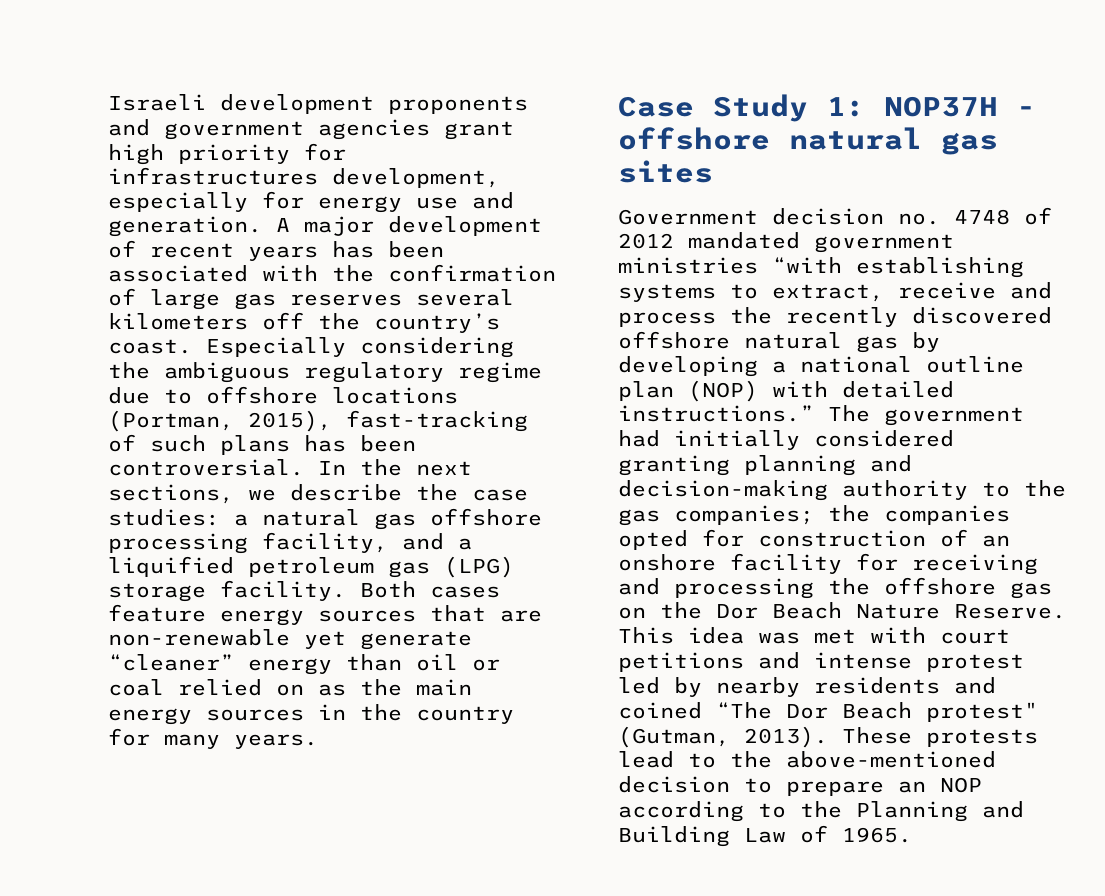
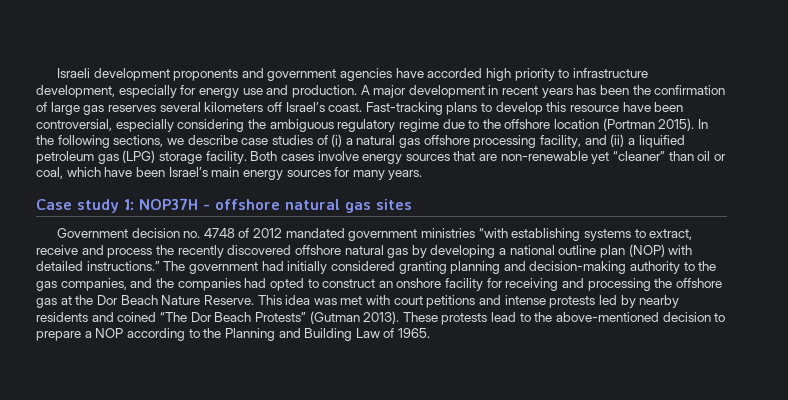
[444,121,514,140] [108,143,346,165] [108,167,318,185] grant high priority for infrastructures -> [395,68,648,81] have accorded high priority to infrastructure
[108,216,262,237] generation. -> [291,85,357,98] production.
[108,240,136,258] of -> [488,85,499,95] in
[108,265,318,282] associated with -> (630, 90) none
[318,313,500,333] [108,337,346,357] the country’s coast. Especially -> [285,102,684,115] [36,119,174,132] Israel’s coast. Fast-tracking plans to develop this resource have been controversial, especially
[206,386,458,404] [108,410,528,432] [108,434,416,455] [108,459,304,476] offshore locations (Portman, 2015), fast-tracking of such plans has been controversial. -> [482,118,695,131] the offshore location (Portman 2015).
[416,461,472,476] next -> [57,135,110,148] following
[416,484,528,501] [108,509,220,526] the case studies: -> [241,134,343,147] case studies of (i)
(444, 541) none -> [610,134,625,147] (ii)
[108,604,206,622] feature -> [317,151,359,161] involve
[360,631,472,650] [108,654,500,675] [108,679,472,696] [108,704,514,725] generate “cleaner” energy than oil or coal relied on as the main energy sources in the country -> [613,151,726,161] [36,167,331,180] “cleaner” than oil or coal, which have been Israel’s main energy sources
[713,94,808,122] Study -> [77,199,119,213] study
[674,505,1010,525] [618,529,968,550] companies; the companies opted for construction of -> [60,278,376,291] companies, and the companies had opted to construct
[618,607,646,619] on -> [60,296,72,305] at
[926,654,1024,672] protest -> [549,296,596,308] protests
[926,702,1038,722] [618,726,730,748] protest" (Gutman, -> [254,311,360,324] Protests” (Gutman
[898,781,926,793] an -> [84,331,92,338] a

